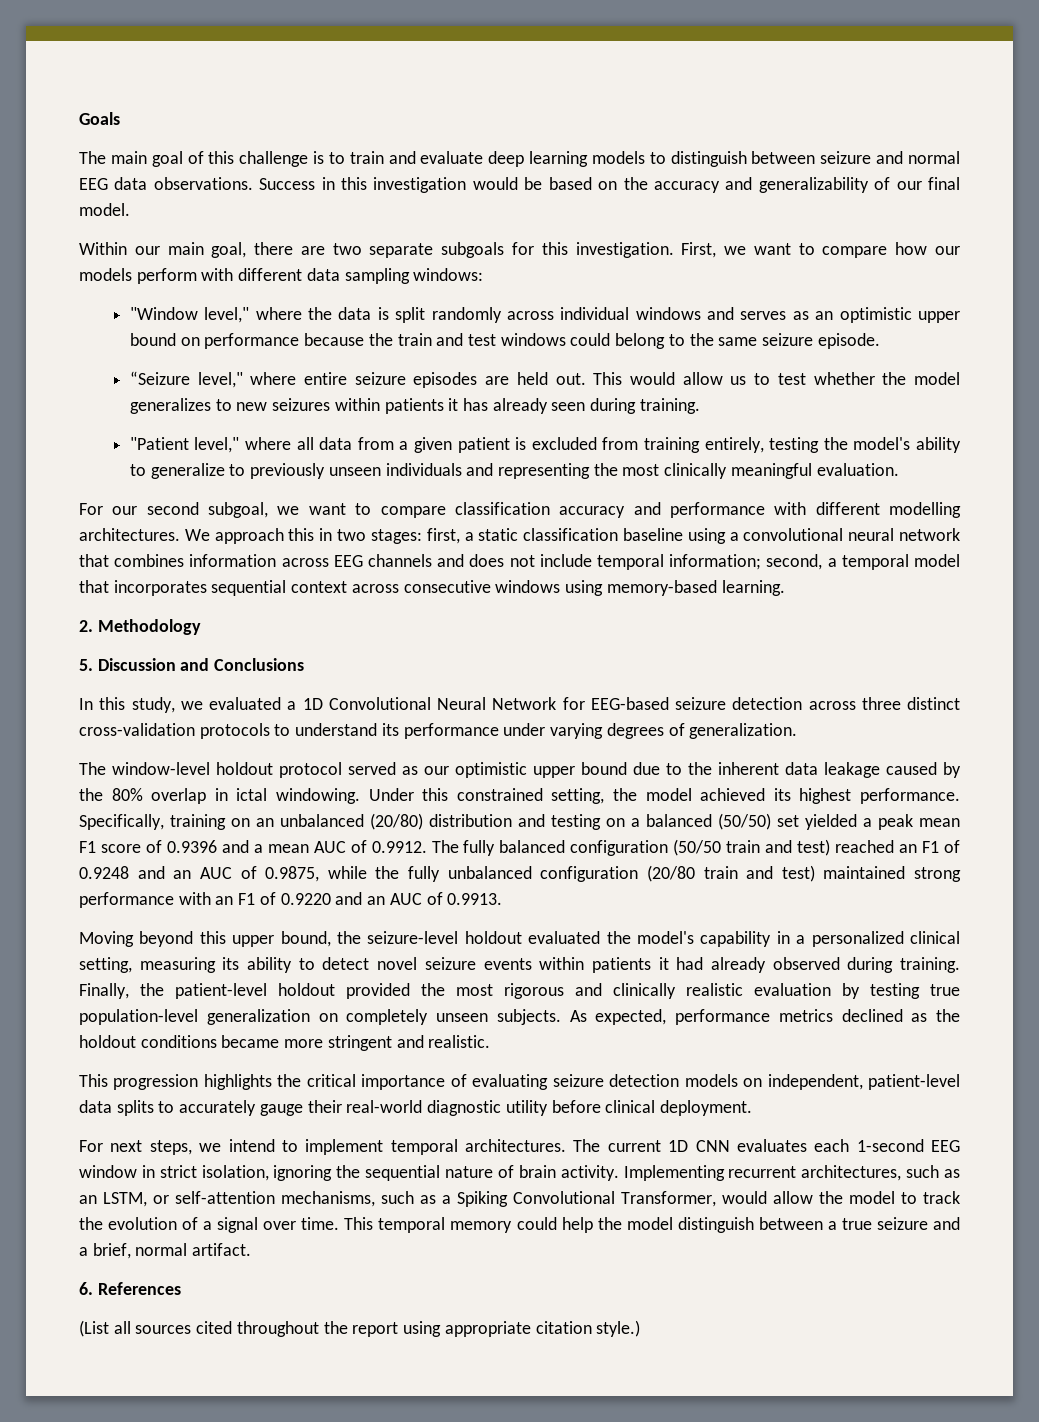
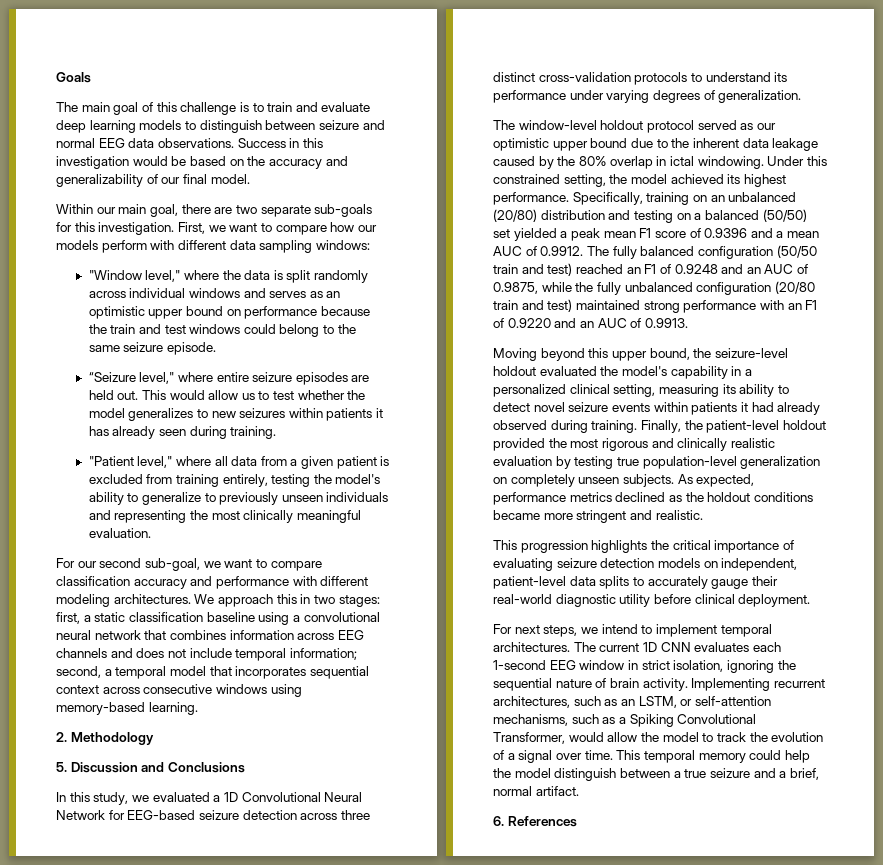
[441,242,505,258] subgoals -> [314,204,373,217] sub-goals
[208,502,269,518] subgoal, -> [144,558,200,571] sub-goal,
[889,502,962,518] modelling -> [56,594,110,607] modeling
[79,1320,641,1337] // (List all sources cited throughout the report using appropriate citation style.) -> (577, 821) none

